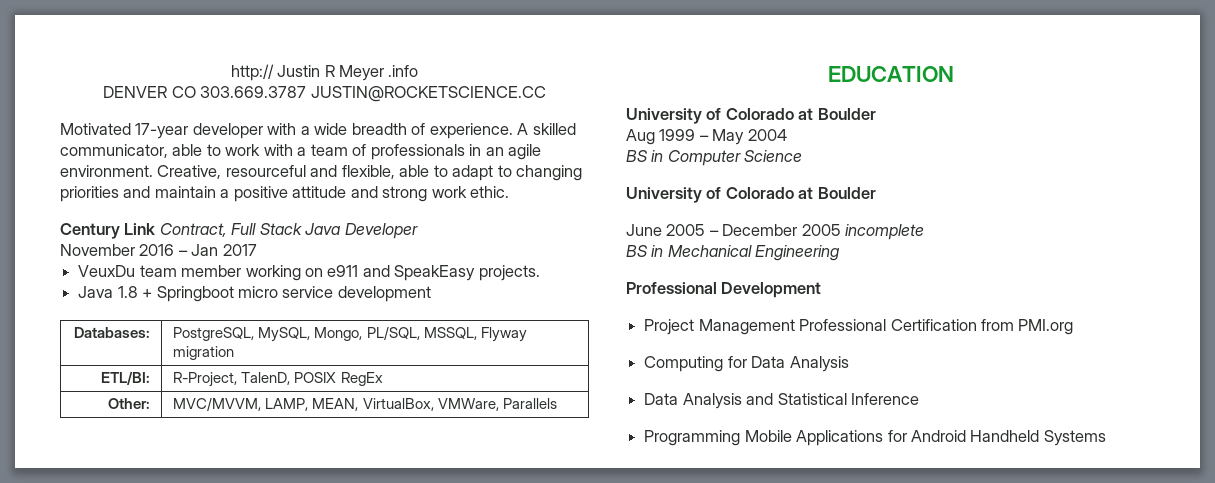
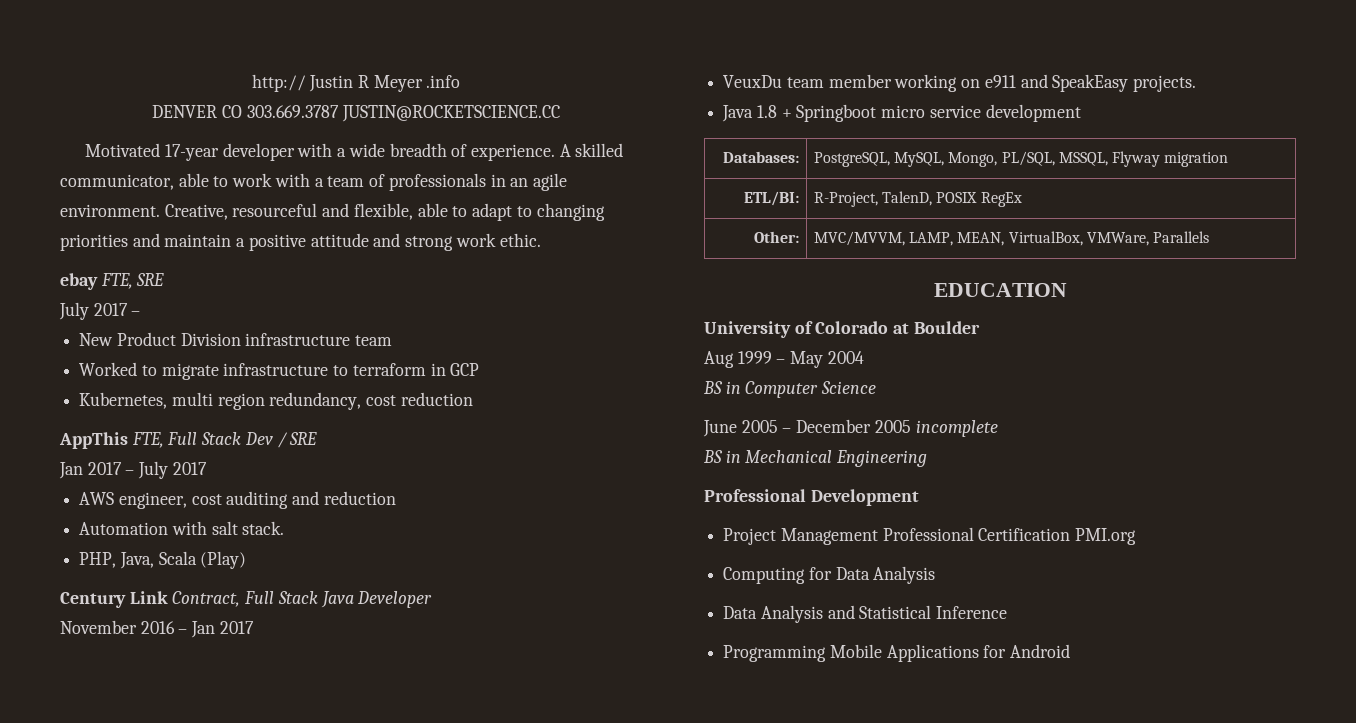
(510, 192) none -> [60,273,165,290] [59,302,141,320] [79,332,393,346] [79,362,480,380] [79,392,473,410] [59,432,318,449] [59,461,207,479] [79,491,396,509] [79,521,285,535] [79,551,247,569] // ebay FTE, SRE // July 2017 – // New Product Division infrastructure team // Worked to migrate infrastructure to terraform in GCP // Kubernetes, multi region redundancy, cost reduction // AppThis FTE, Full Stack Dev / SRE // Jan 2017 – July 2017 // AWS engineer, cost auditing and reduction // Automation with salt stack. // PHP, Java, Scala (Play)
[626,187,876,203] // University of Colorado at Boulder -> (877, 387) none
[980,319,1014,331] from -> (1071, 534) none
[970,430,1106,446] Handheld Systems -> (1071, 651) none

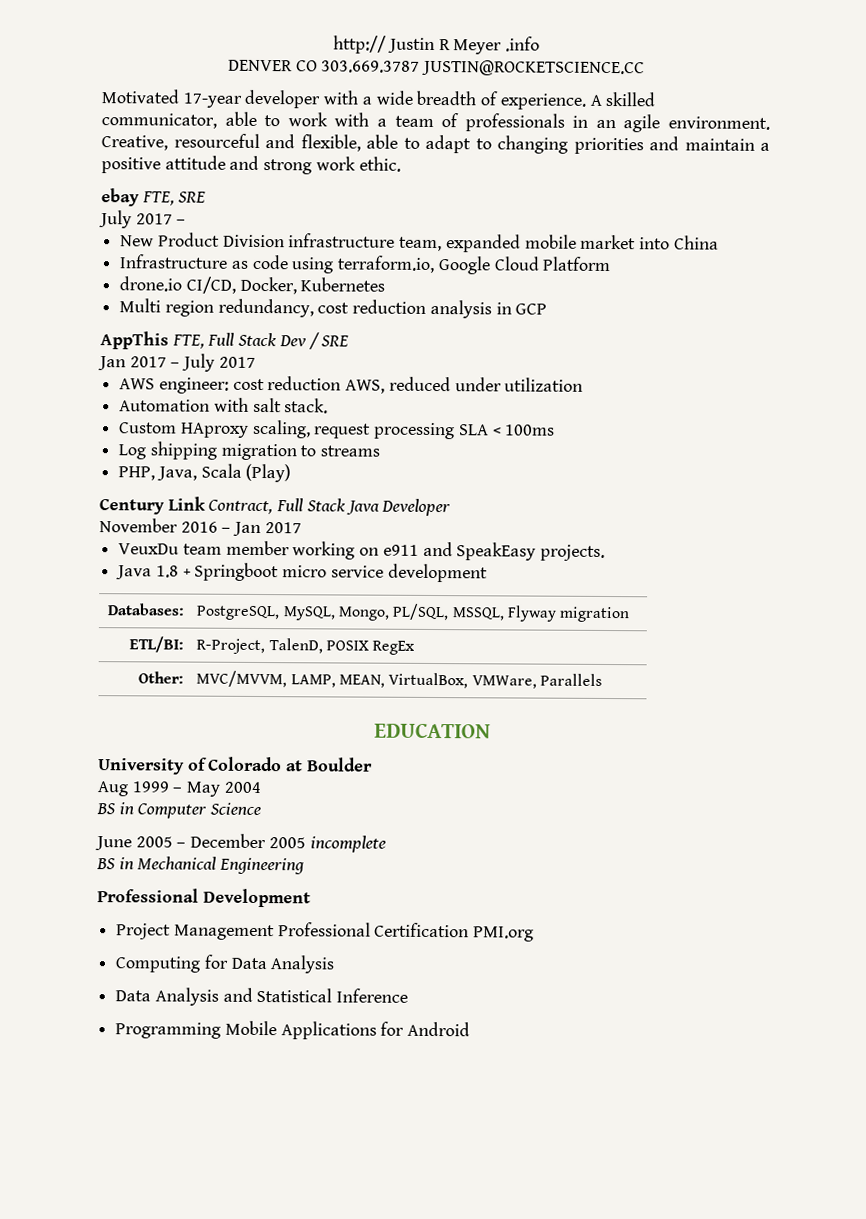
[355,335,393,346] [79,362,480,380] [79,392,213,409] team // Worked to migrate infrastructure to terraform in GCP // Kubernetes, multi -> [399,234,719,253] [119,254,612,275] [119,276,386,295] [119,298,162,313] team, expanded mobile market into China // Infrastructure as code using terraform.io, Google Cloud Platform // drone.io CI/CD, Docker, Kubernetes // Multi
(473, 399) none -> [429,299,548,319] analysis in GCP
[118,491,396,509] [79,521,285,535] engineer, cost auditing and reduction // Automation with salt stack. -> [158,376,584,394] [119,397,329,414] [119,419,556,440] [118,441,381,461] engineer: cost reduction AWS, reduced under utilization // Automation with salt stack. // Custom HAproxy scaling, request processing SLA < 100ms // Log shipping migration to streams

